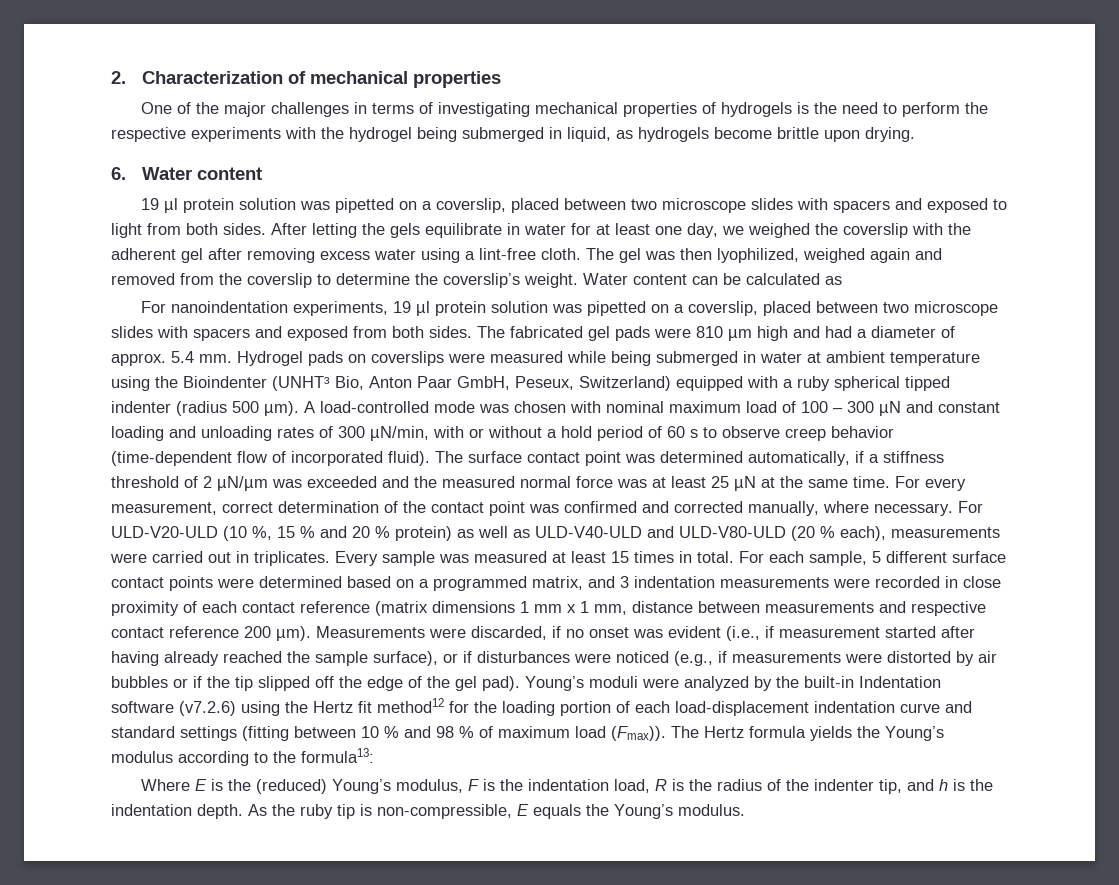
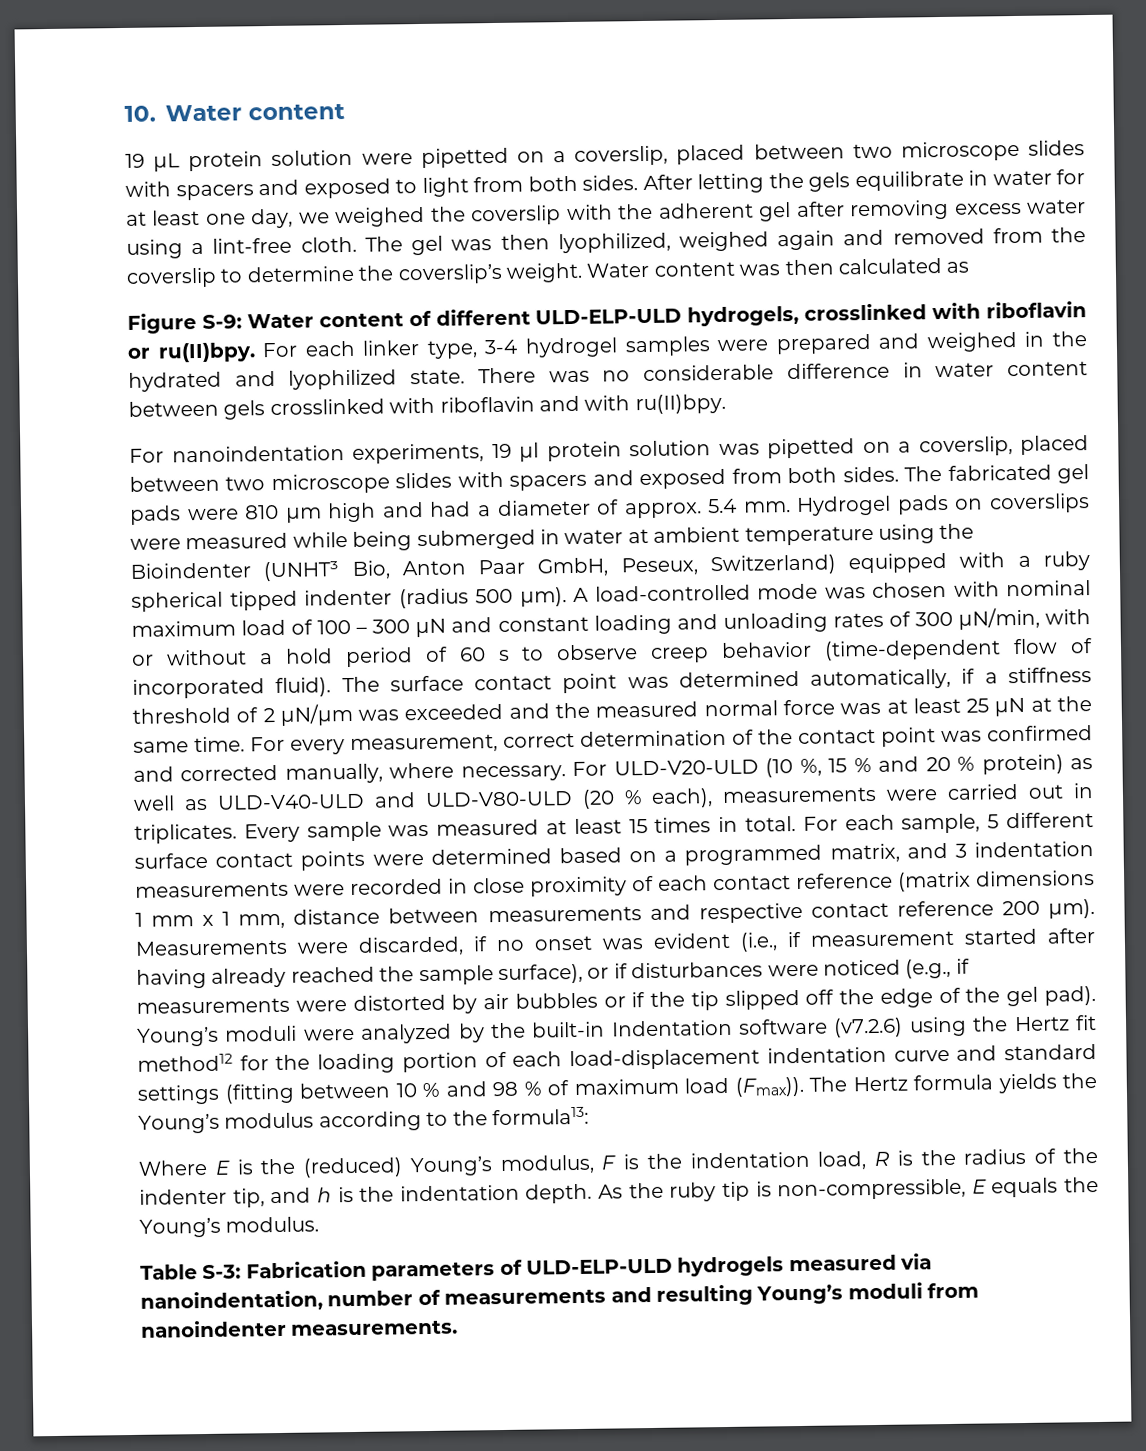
[111,71,501,88] [141,102,989,117] [111,127,915,142] [111,167,126,180] 2. Characterization of mechanical properties // One of the major challenges in terms of investigating mechanical properties of hydrogels is the need to perform the respective experiments with the hydrogel being submerged in liquid, as hydrogels become brittle upon drying. // 6. -> [124,105,156,122] 10.
[164,198,331,213] µl protein solution was -> [153,149,413,172] µL protein solution were
[692,273,741,285] can be -> [739,259,834,276] was then
(842, 280) none -> [127,301,1087,334] [127,331,1087,363] [128,361,1089,392] [128,393,726,420] // Figure S-9: Water content of different ULD-ELP-ULD hydrogels, crosslinked with riboflavin or ru(II)bpy. For each linker type, 3-4 hydrogel samples were prepared and weighed in the hydrated and lyophilized state. There was no considerable difference in water content between gels crosslinked with riboflavin and with ru(II)bpy.
(745, 810) none -> [140,1253,933,1281] [140,1282,980,1312] [140,1319,459,1338] // Table S-3: Fabrication parameters of ULD-ELP-ULD hydrogels measured via nanoindentation, number of measurements and resulting Young’s moduli from nanoindenter measurements.

